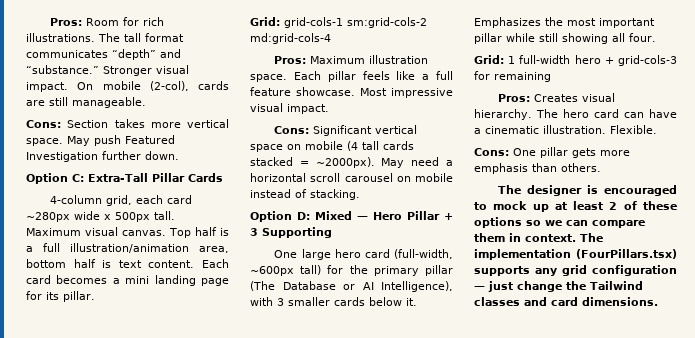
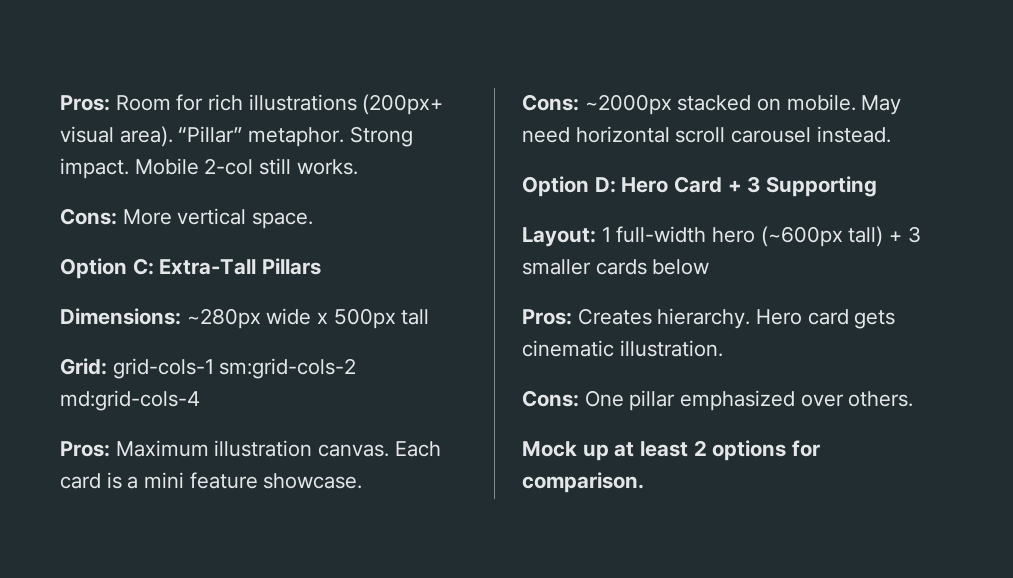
[26,33,184,42] [26,49,181,60] [26,65,189,76] [26,81,229,92] [26,97,146,108] [26,119,229,128] [26,135,175,146] [26,151,179,162] [26,173,223,184] [50,195,193,206] [26,211,175,222] [26,227,230,238] [26,243,229,253] [26,259,229,268] [26,275,230,286] [26,291,95,302] illustrations. The tall format communicates “depth” and “substance.” Stronger visual impact. On mobile (2-col), cards are still manageable. // Cons: Section takes more vertical space. May push Featured Investigation further down. // Option C: Extra-Tall Pillar Cards // 4-column grid, each card ~280px wide x 500px tall. Maximum visual canvas. Top half is a full illustration/animation area, bottom half is text content. Each card becomes a mini landing page for its pillar. -> [248,94,444,115] [60,126,413,147] [60,158,358,179] [60,208,314,229] [60,258,322,279] [60,308,430,329] illustrations (200px+ visual area). “Pillar” metaphor. Strong impact. Mobile 2-col still works. // Cons: More vertical space. // Option C: Extra-Tall Pillars // Dimensions: ~280px wide x 500px tall
[250,71,453,82] [250,87,453,98] [250,103,329,114] [274,125,418,136] [250,141,414,152] [250,157,375,168] space. Each pillar feels like a full feature showcase. Most impressive visual impact. // Cons: Significant vertical space on mobile (4 tall cards stacked = ~2000px). -> [318,441,441,457] [60,472,363,489] [522,94,856,115] canvas. Each card is a mini feature showcase. // Cons: ~2000px stacked on mobile.
[446,160,453,166] a -> (570, 135) none
[396,173,453,182] [250,189,360,200] [250,211,453,222] [250,227,332,238] [274,249,453,260] [250,265,453,276] [250,281,453,292] [250,297,417,306] [474,17,655,28] [474,33,656,44] [474,55,677,66] [474,71,551,82] [498,93,616,102] [474,109,677,120] [474,128,481,134] on mobile instead of stacking. // Option D: Mixed — Hero Pillar + 3 Supporting // One large hero card (full-width, ~600px tall) for the primary pillar (The Database or AI Intelligence), with 3 smaller cards below it. Emphasizes the most important pillar while still showing all four. // Grid: 1 full-width hero + grid-cols-3 for remaining // Pros: Creates visual hierarchy. The hero card can have a -> [816,126,891,143] [522,176,878,197] [522,226,921,247] [522,259,710,275] [522,308,896,329] instead. // Option D: Hero Card + 3 Supporting // Layout: 1 full-width hero (~600px tall) + 3 smaller cards below // Pros: Creates hierarchy. Hero card gets
[610,125,657,134] Flexible. -> (723, 348) none
[572,148,630,158] [474,163,601,174] [498,185,677,196] [474,201,677,212] [474,217,645,228] [474,233,603,242] [474,249,677,260] [474,265,677,276] [474,281,643,292] [474,297,658,306] gets more emphasis than others. // The designer is encouraged to mock up at least 2 of these options so we can compare them in context. The implementation (FourPillars.tsx) supports any grid configuration — just change the Tailwind classes and card dimensions. -> [680,390,914,411] [522,440,821,461] [522,472,644,493] emphasized over others. // Mock up at least 2 options for comparison.

